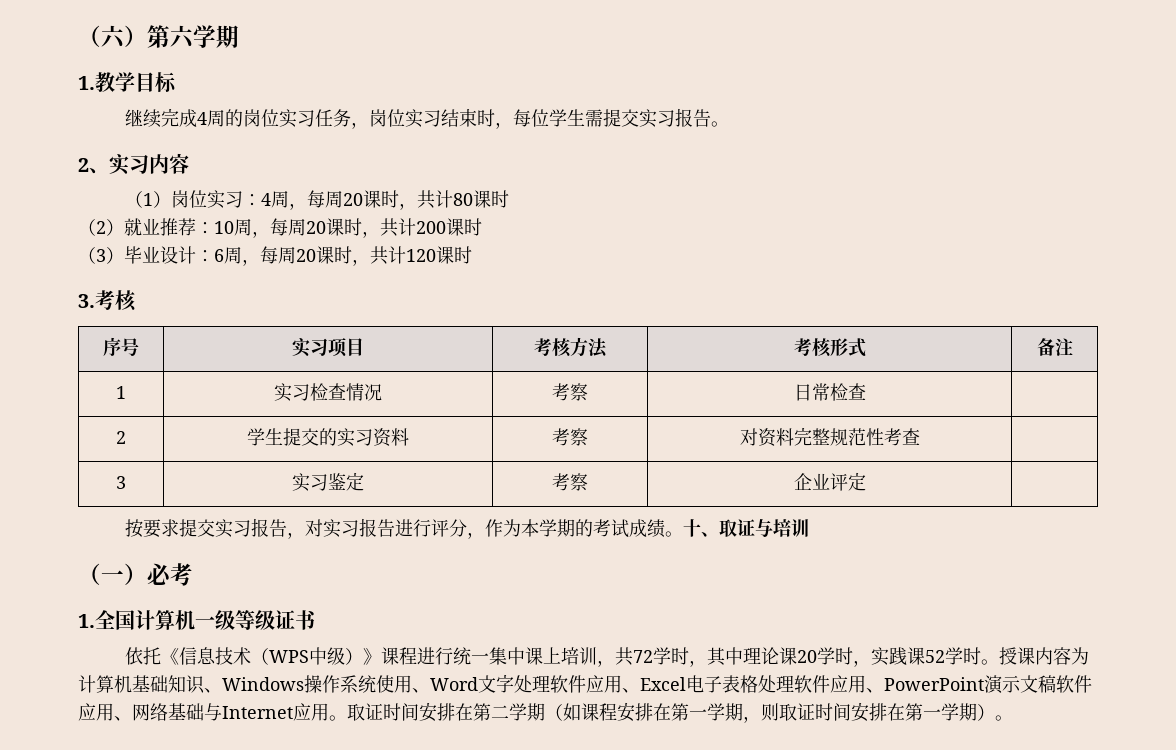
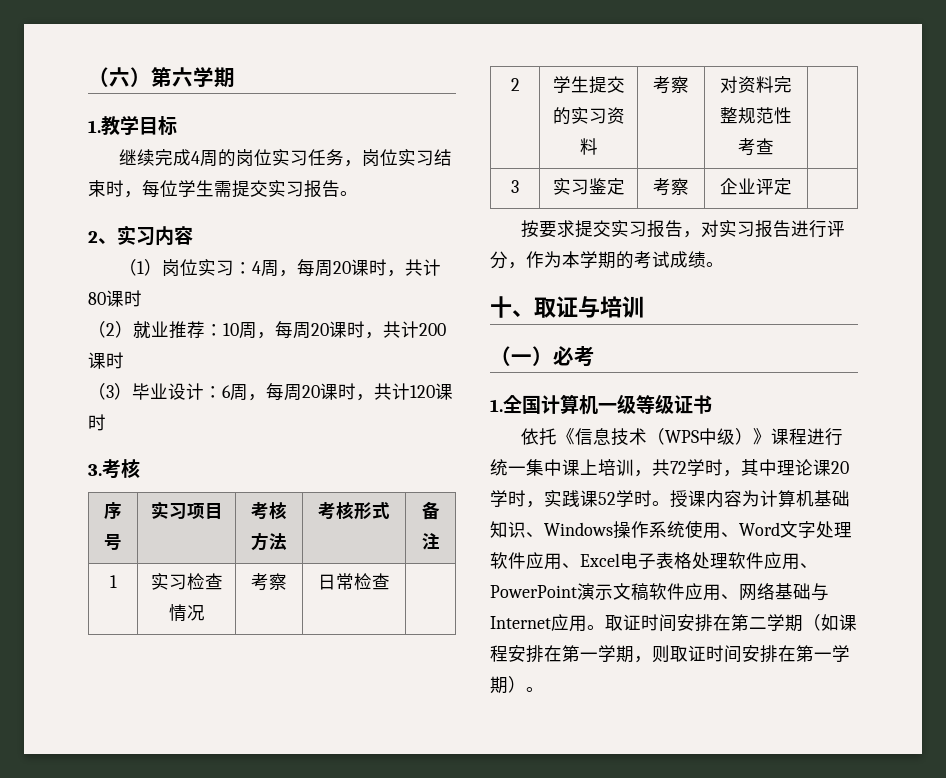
(683, 534) none -> (724, 264) //

